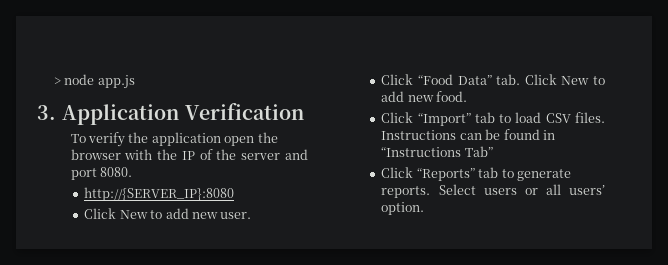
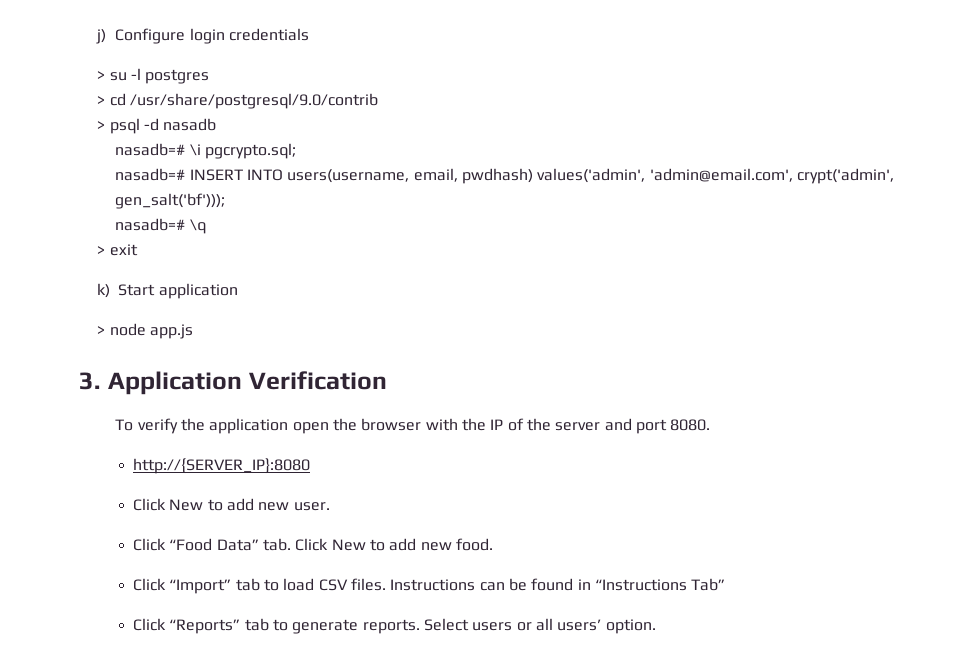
(53, 81) none -> [96,28,310,44] [97,68,210,84] [97,93,378,109] [97,118,217,134] [115,143,297,159] [115,168,895,184] [115,193,226,209] [115,218,206,234] [97,244,138,256] [97,283,238,299] j) Configure login credentials // > su -l postgres // > cd /usr/share/postgresql/9.0/contrib // > psql -d nasadb // nasadb=# \i pgcrypto.sql; // nasadb=# INSERT INTO users(username, email, pwdhash) values('admin', 'admin@email.com', crypt('admin', gen_salt('bf'))); // nasadb=# \q // > exit // k) Start application //

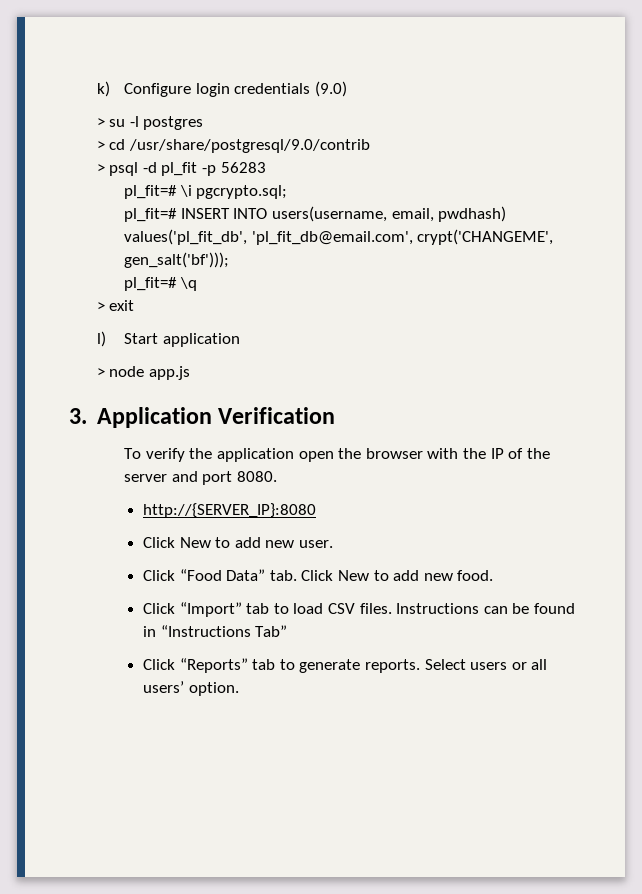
[96,29,107,44] j) -> [96,81,110,97] k)
(310, 34) none -> [315,81,348,97] (9.0)
[163,118,217,131] [115,143,186,156] nasadb // nasadb=# -> [161,162,266,176] [124,185,178,199] pl_fit -p 56283 // pl_fit=#
[115,168,186,181] nasadb=# -> [124,208,178,222] pl_fit=#
[537,168,895,184] values('admin', 'admin@email.com', crypt('admin', -> [124,229,554,245] values('pl_fit_db', 'pl_fit_db@email.com', crypt('CHANGEME',
[115,218,186,231] nasadb=# -> [124,277,178,291] pl_fit=#
[97,283,111,298] k) -> [96,331,106,347] l)

